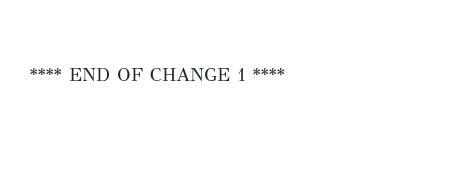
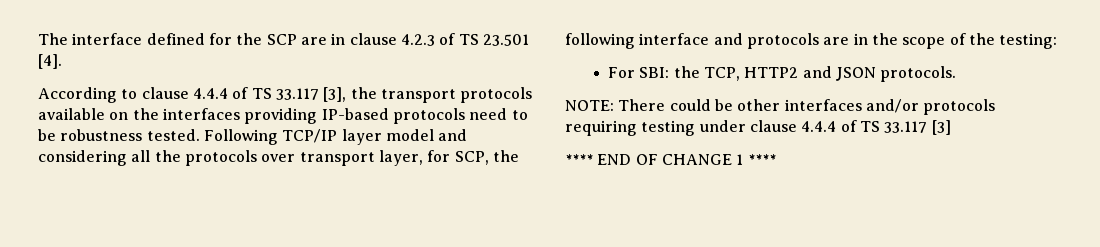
(30, 74) none -> [38,33,529,46] [38,54,62,69] [38,87,533,103] [38,108,528,124] [38,129,468,145] [38,150,519,166] [565,33,1058,49] [608,66,957,82] [565,99,996,115] [565,120,951,136] The interface defined for the SCP are in clause 4.2.3 of TS 23.501 [4]. // According to clause 4.4.4 of TS 33.117 [3], the transport protocols available on the interfaces providing IP-based protocols need to be robustness tested. Following TCP/IP layer model and considering all the protocols over transport layer, for SCP, the following interface and protocols are in the scope of the testing: // For SBI: the TCP, HTTP2 and JSON protocols. // NOTE: There could be other interfaces and/or protocols requiring testing under clause 4.4.4 of TS 33.117 [3] //

